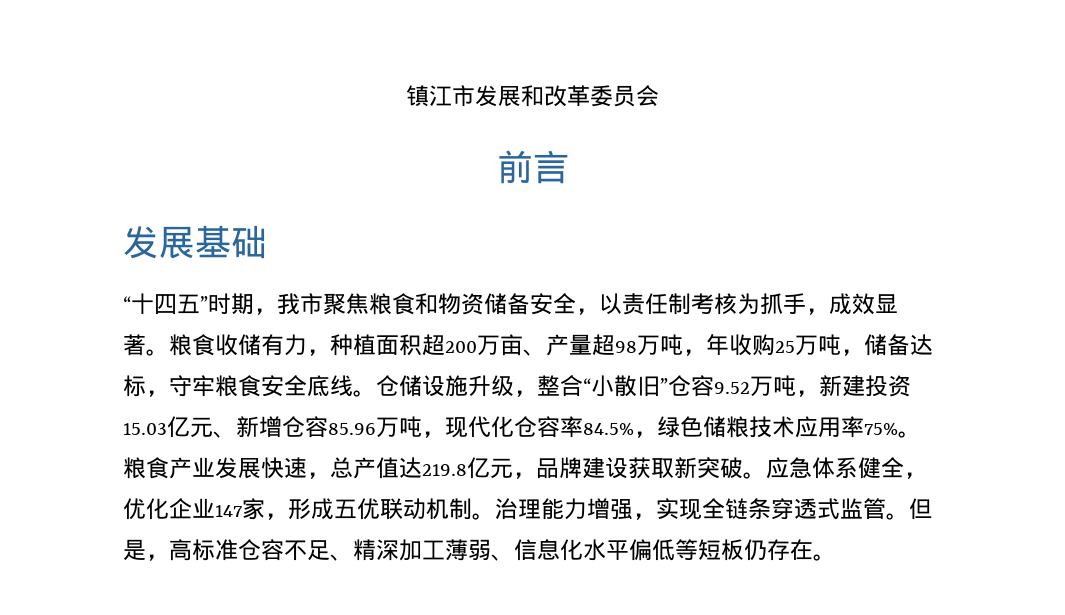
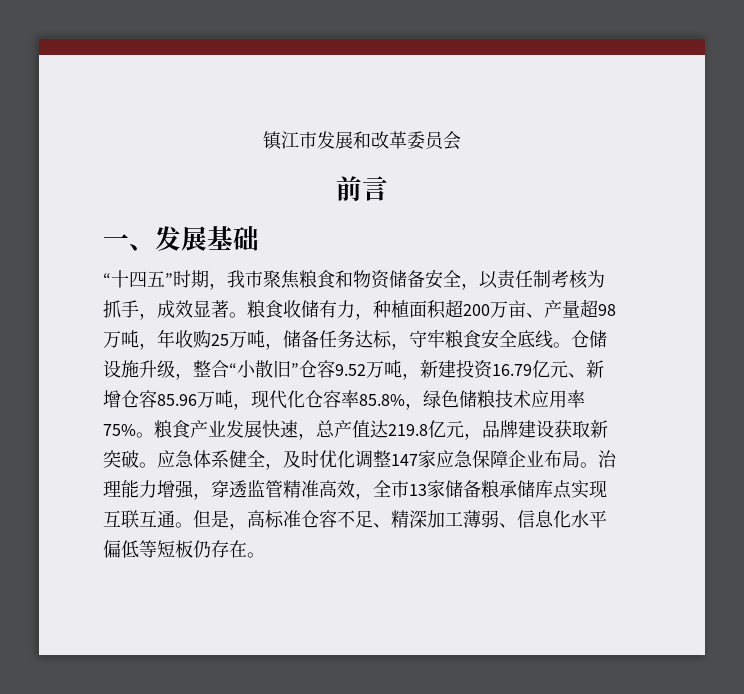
(569, 167) none -> [103,234,155,251] 一、
(910, 345) none -> [319,330,355,348] 任务
[123,423,167,435] 15.03 -> [492,364,532,376] 16.79
[583,423,634,435] 84.5% -> [359,394,405,406] 85.8%
[123,498,886,520] 优化企业147家，形成五优联动机制。治理能力增强，实现全链条穿透式监管 -> [283,450,617,468] [103,480,607,500] [103,510,175,528] 及时优化调整147家应急保障企业布局。治理能力增强，穿透监管精准高效，全市13家储备粮承储库点实现互联互通

